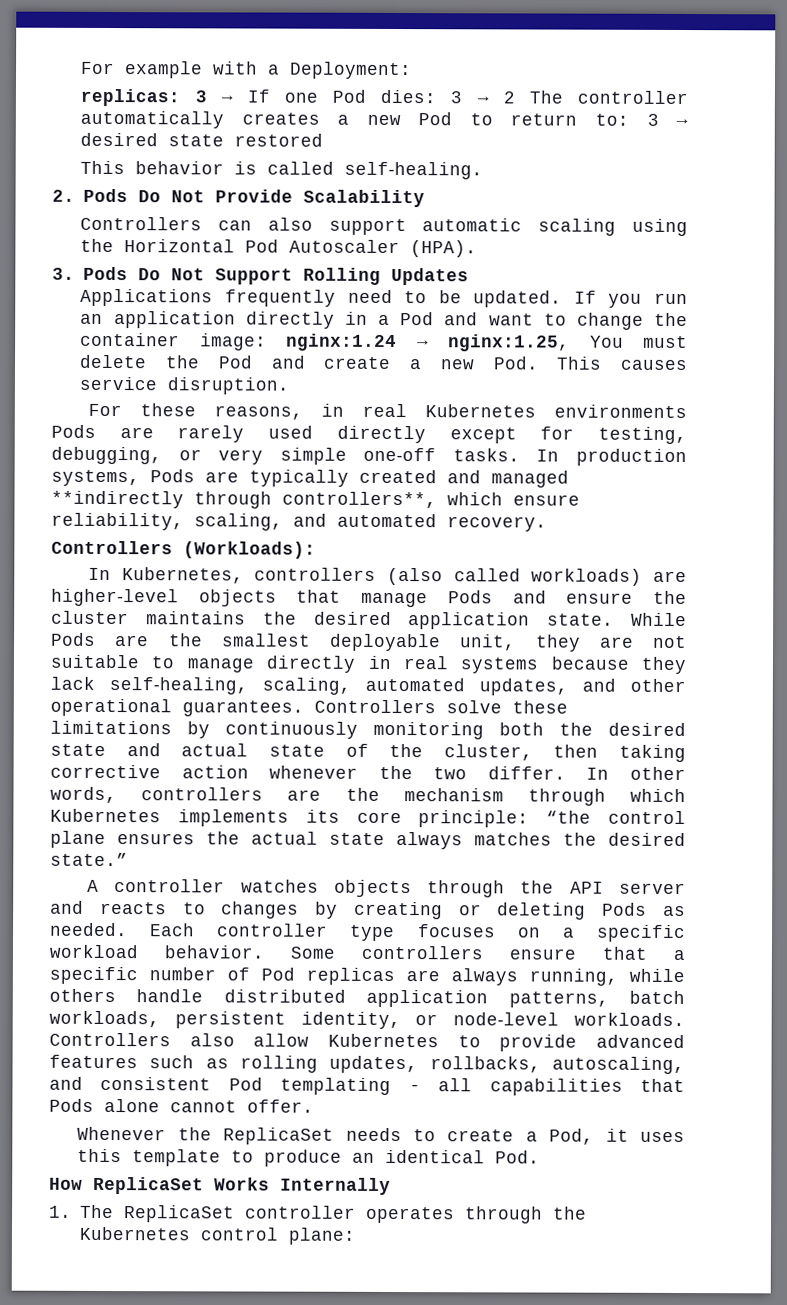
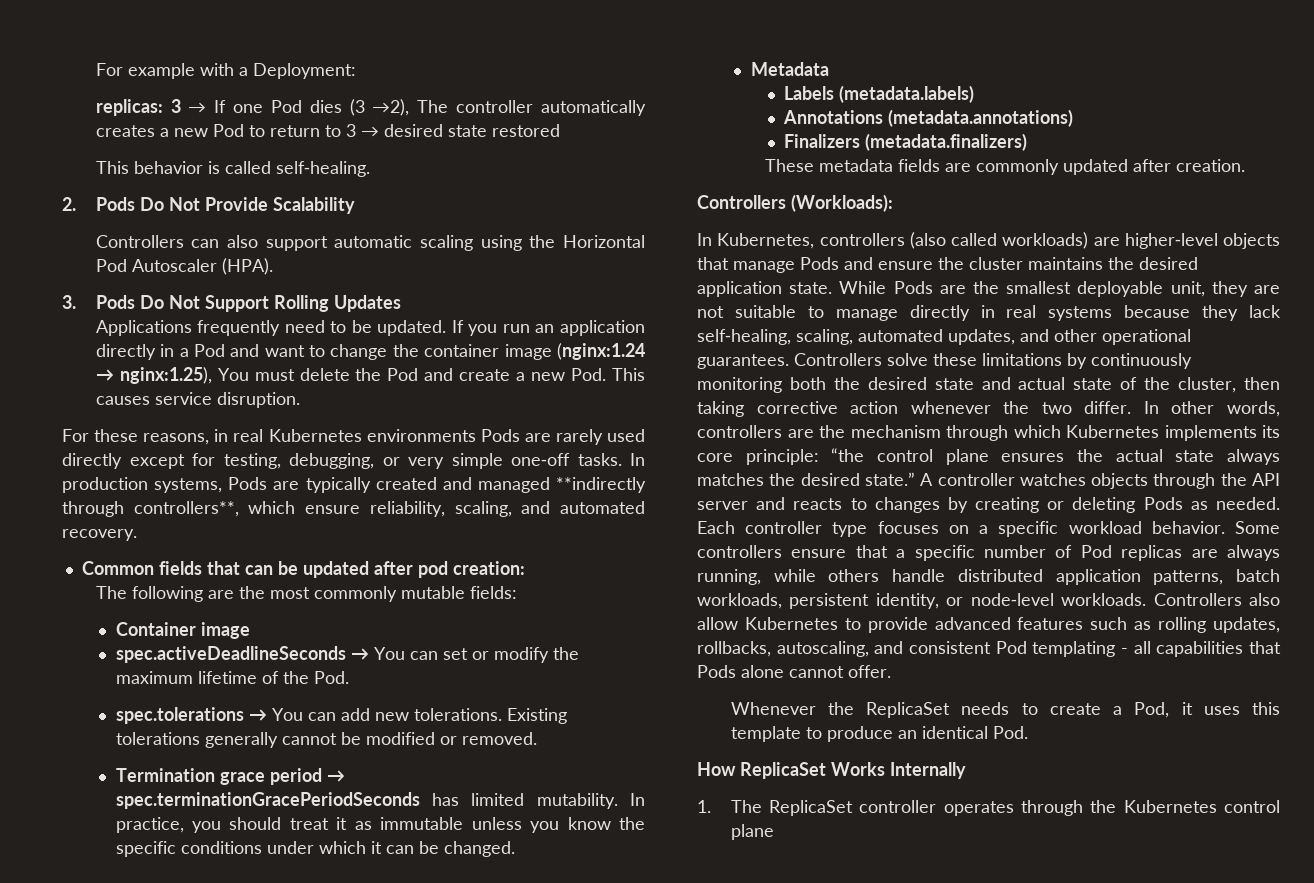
[380,89,515,104] dies: 3 → 2 -> [309,99,410,116] dies (3 →2),
[594,113,629,126] to: -> [324,125,341,137] to
[199,333,571,352] image: nginx:1.24 → nginx:1.25, -> [504,343,646,360] [95,367,212,384] image (nginx:1.24 → nginx:1.25),
(547, 524) none -> [81,561,525,578] [95,586,517,602] [115,622,250,639] [115,646,579,663] [115,671,349,684] [115,707,567,724] [115,732,537,748] [115,768,345,785] [115,792,645,809] [115,817,646,833] [115,841,515,857] [750,62,829,76] [784,85,975,103] [783,109,1074,127] [784,133,1028,151] [764,159,1245,175] // Common fields that can be updated after pod creation: // The following are the most commonly mutable fields: // Container image // spec.activeDeadlineSeconds → You can set or modify the maximum lifetime of the Pod. // spec.tolerations → You can add new tolerations. Existing tolerations generally cannot be modified or removed. // Termination grace period → spec.terminationGracePeriodSeconds has limited mutability. In practice, you should treat it as immutable unless you know the specific conditions under which it can be changed. // Metadata // Labels (metadata.labels) // Annotations (metadata.annotations) // Finalizers (metadata.finalizers) // These metadata fields are commonly updated after creation.
(128, 859) // -> (915, 479) none
[287,1227,355,1245] plane: -> [730,824,774,840] plane

